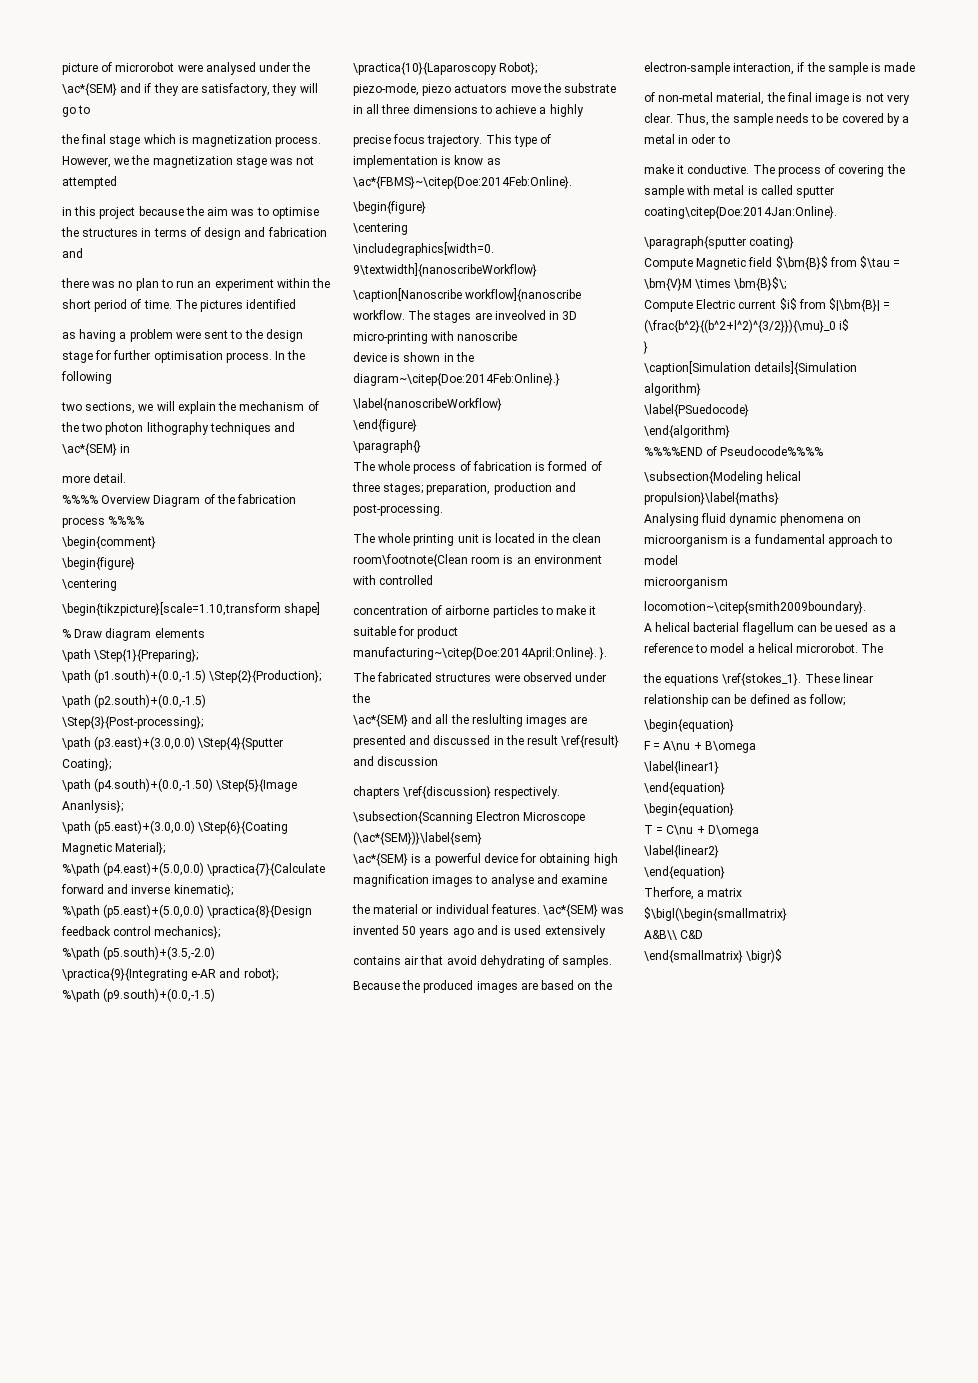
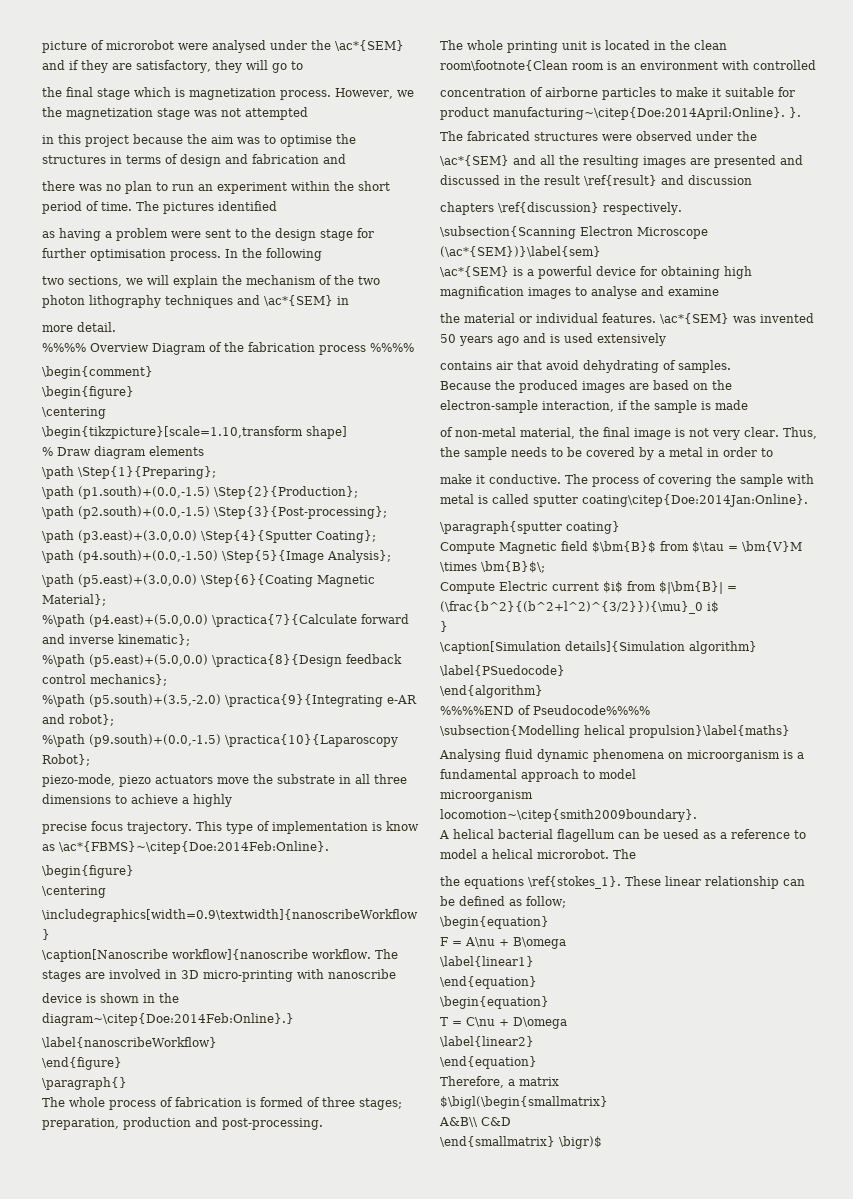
[62,800,123,813] Ananlysis}; -> [327,550,391,563] Analysis};
[494,310,546,320] inveolved -> [109,969,161,979] involved
[471,714,523,727] reslulting -> [583,155,639,168] resulting
[691,134,716,144] oder -> [723,447,757,457] order
[644,471,763,484] \subsection{Modeling -> [440,725,580,738] \subsection{Modelling
[644,887,694,900] Therfore, -> [440,1076,504,1088] Therefore,

